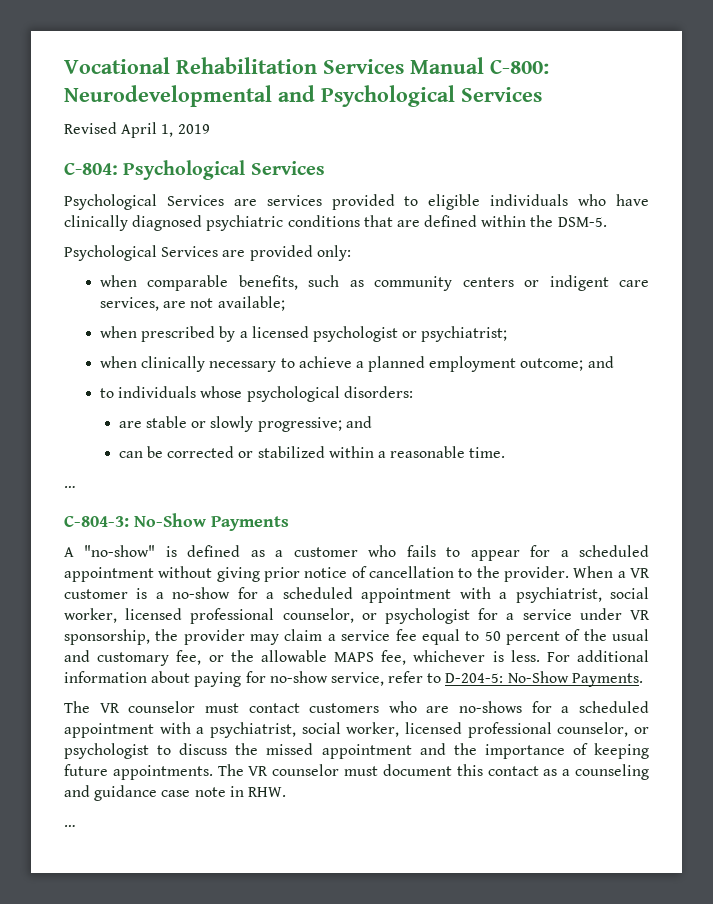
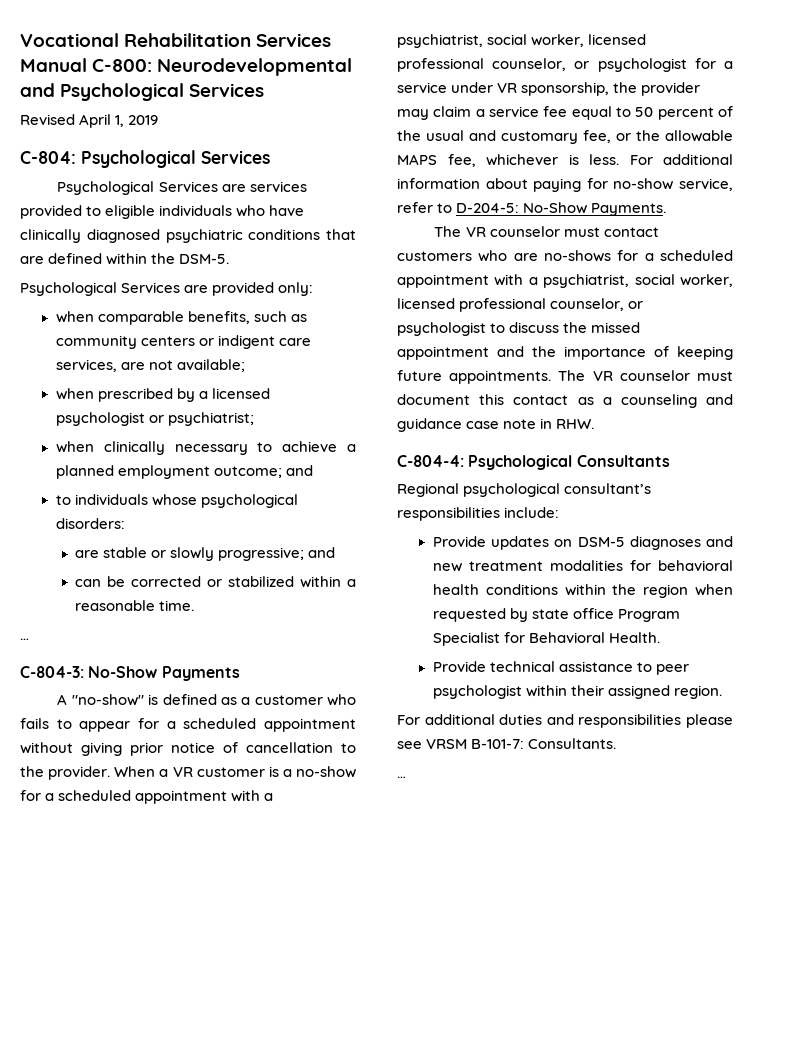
(286, 792) none -> [397,455,670,470] [397,483,652,497] [397,507,560,521] [432,536,733,550] [432,560,733,572] [432,584,733,598] [432,608,681,622] [432,632,660,646] [432,661,690,675] [432,685,723,699] [397,714,733,728] [397,738,617,749] // C-804-4: Psychological Consultants // Regional psychological consultant’s responsibilities include: // Provide updates on DSM-5 diagnoses and new treatment modalities for behavioral health conditions within the region when requested by state office Program Specialist for Behavioral Health. // Provide technical assistance to peer psychologist within their assigned region. // For additional duties and responsibilities please see VRSM B-101-7: Consultants.

